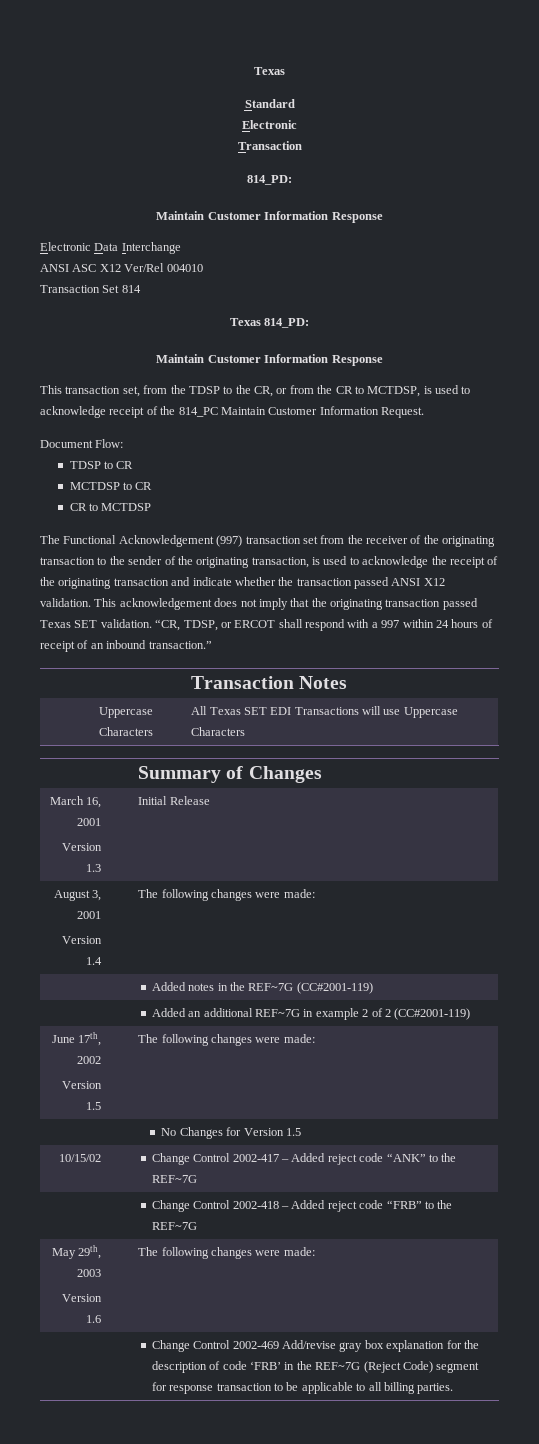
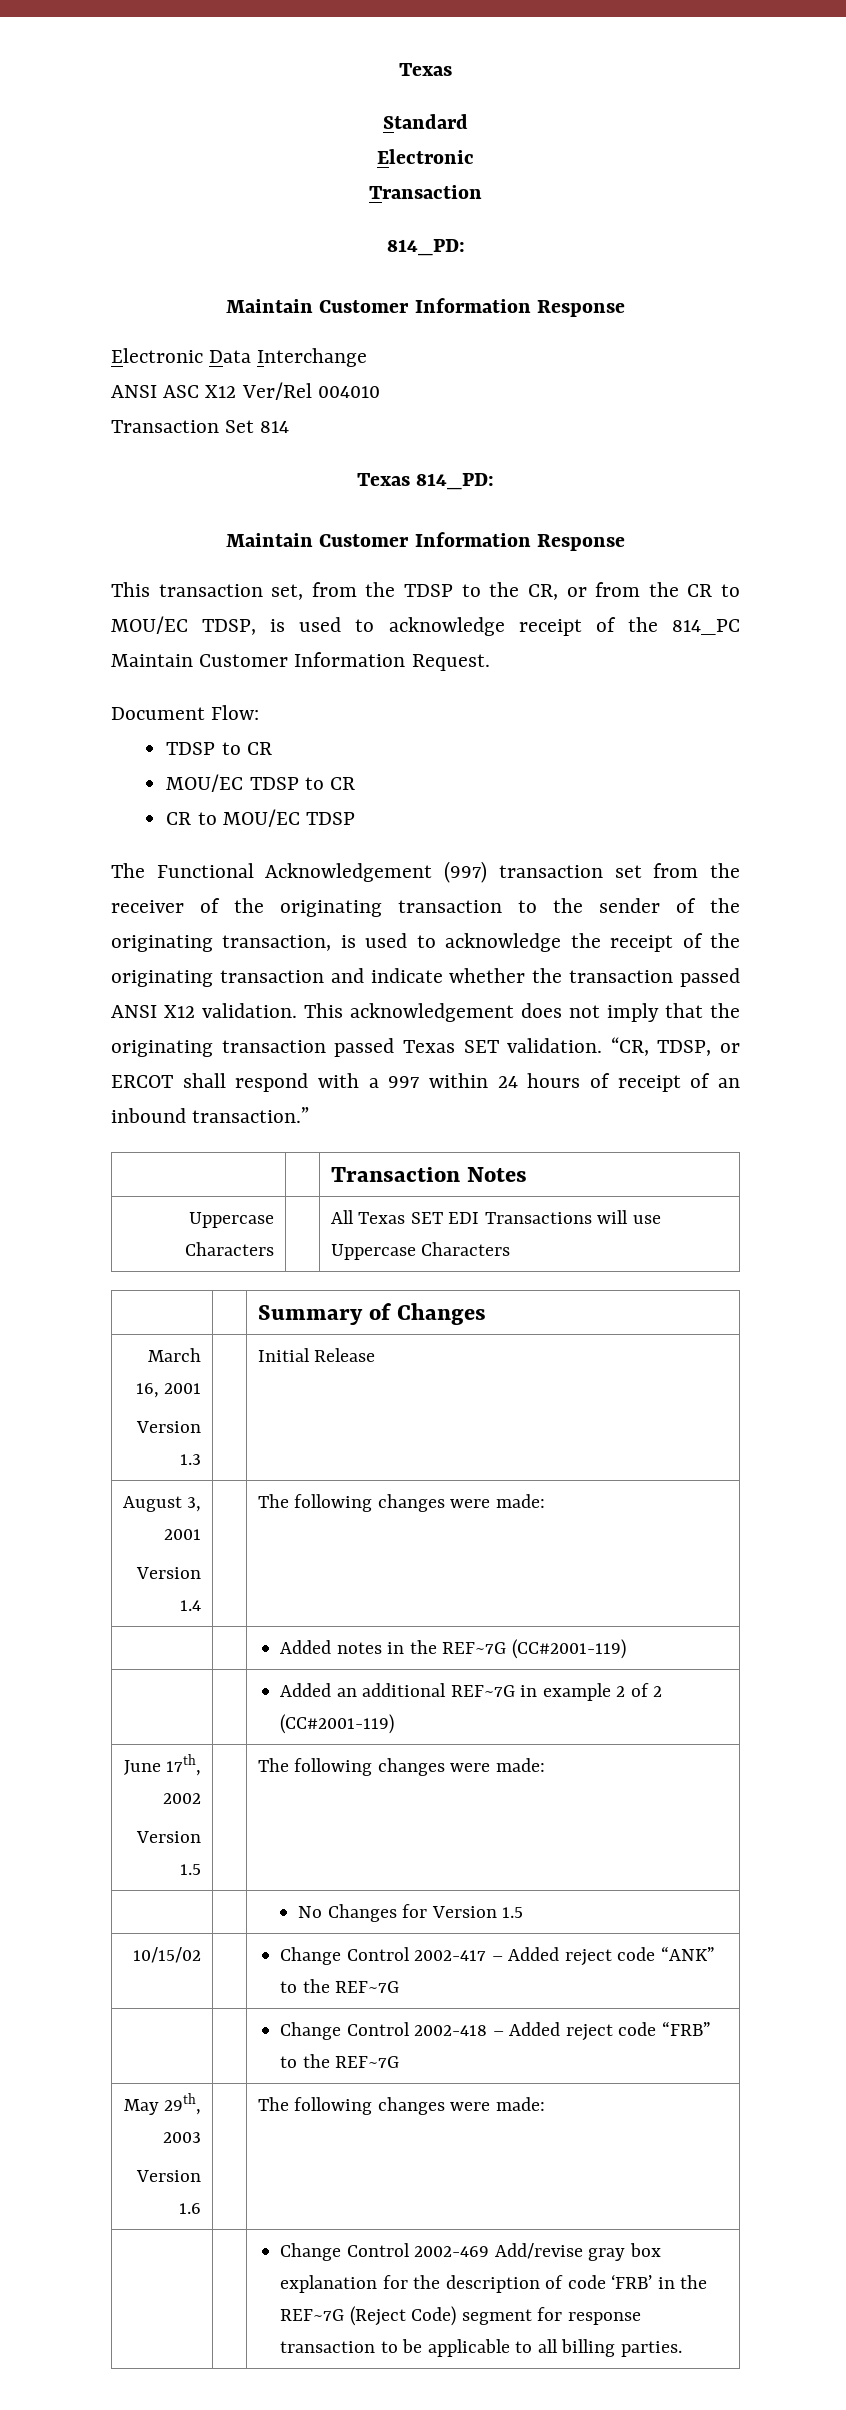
[367,386,421,397] MCTDSP, -> [111,616,257,635] MOU/EC TDSP,
[69,482,120,490] MCTDSP -> [166,774,299,792] MOU/EC TDSP
[101,503,152,511] MCTDSP -> [222,809,356,827] MOU/EC TDSP

